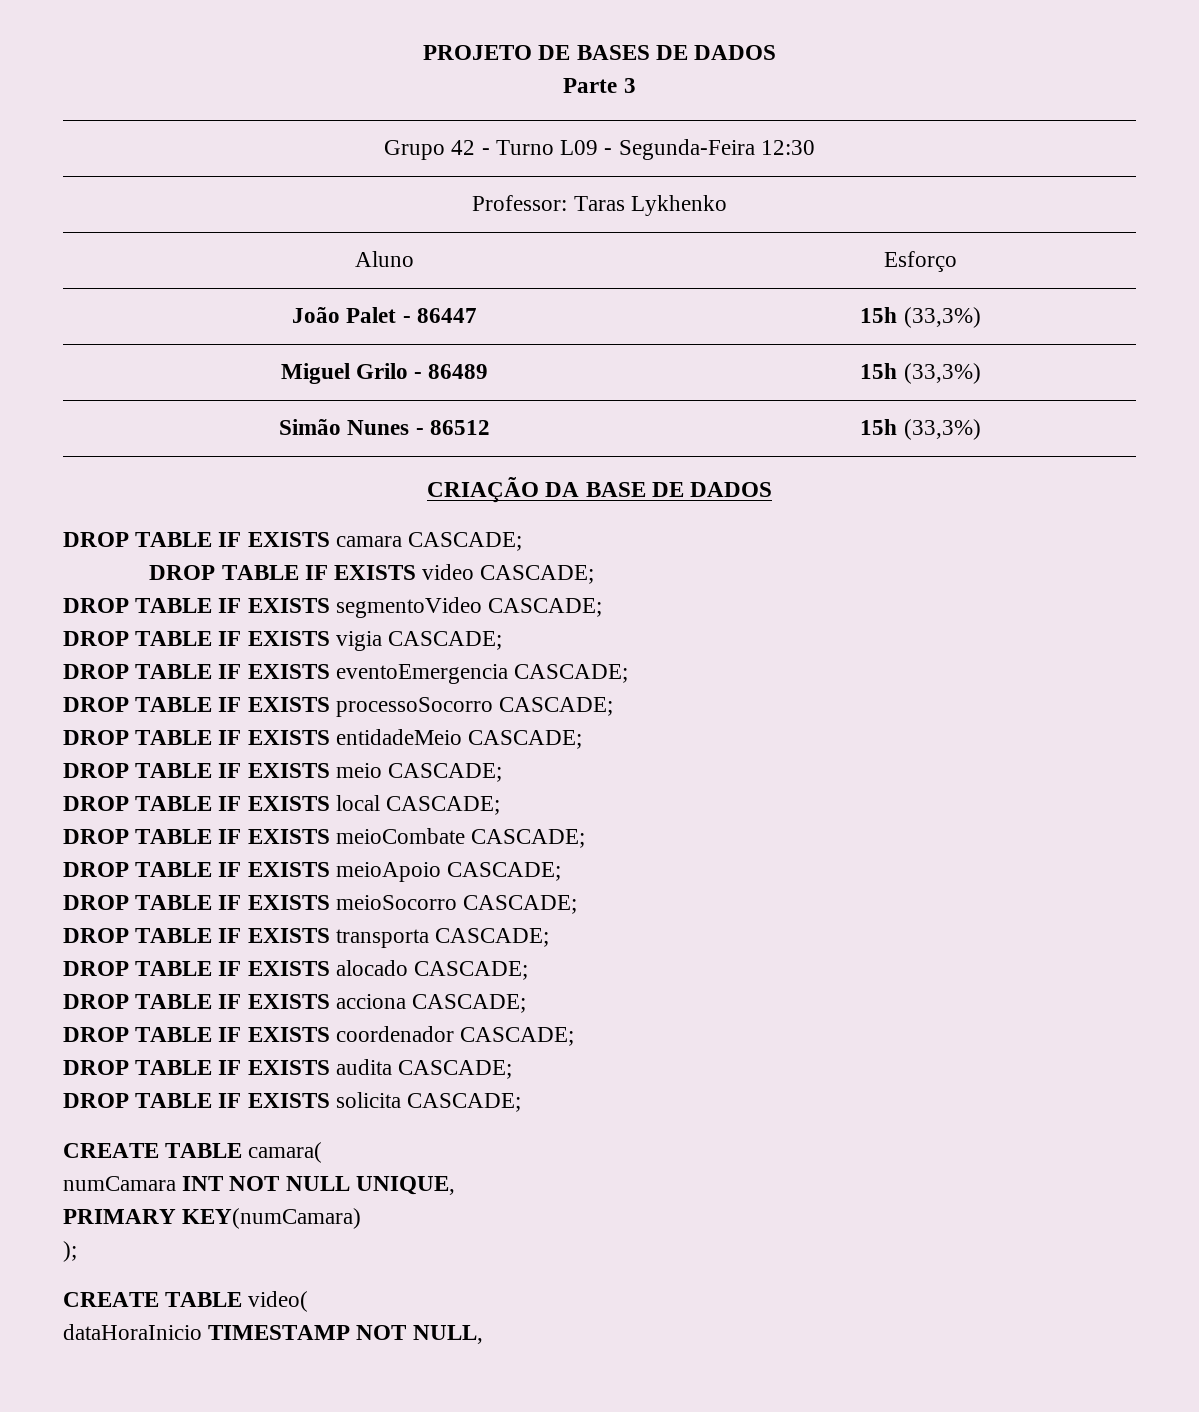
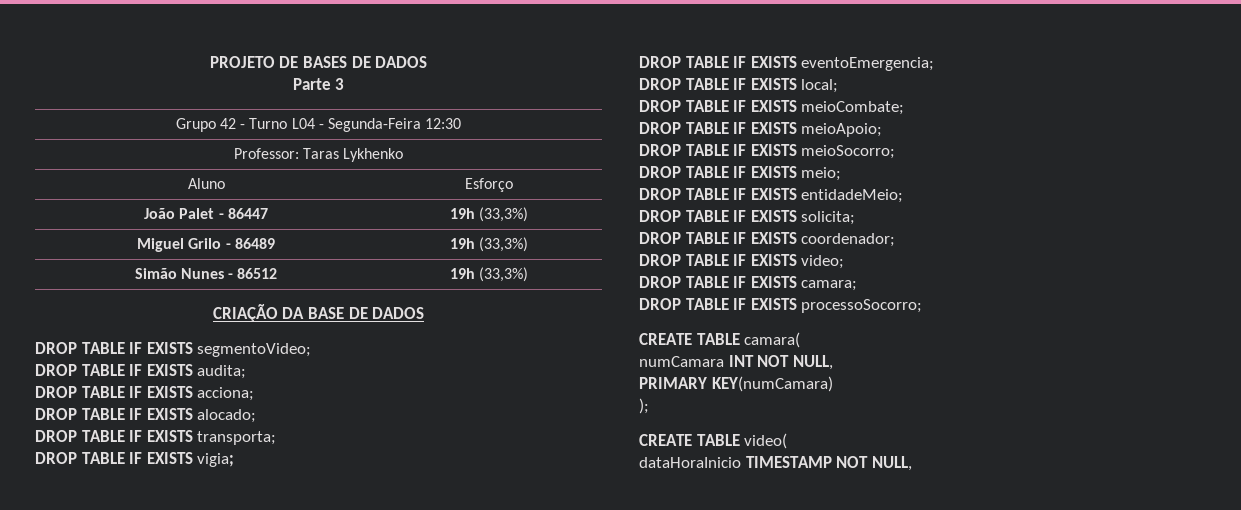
[560,140,599,155] L09 -> [291,118,315,129] L04
[860,307,898,323] 15h -> [449,208,475,219] 19h
[860,363,898,379] 15h -> [449,238,475,249] 19h
[860,419,898,435] 15h -> [449,268,475,279] 19h
[335,532,523,551] [149,564,595,584] [63,597,603,618] [63,631,503,651] [63,664,629,684] [63,697,614,717] [63,729,583,749] [63,763,503,782] [63,795,501,815] [63,828,586,848] [63,862,562,882] [63,895,578,914] [63,928,550,948] [63,960,529,980] [63,994,527,1013] [63,1026,575,1046] [63,1059,513,1079] [63,1092,522,1112] camara CASCADE; // DROP TABLE IF EXISTS video CASCADE; // DROP TABLE IF EXISTS segmentoVideo CASCADE; // DROP TABLE IF EXISTS vigia CASCADE; // DROP TABLE IF EXISTS eventoEmergencia CASCADE; // DROP TABLE IF EXISTS processoSocorro CASCADE; // DROP TABLE IF EXISTS entidadeMeio CASCADE; // DROP TABLE IF EXISTS meio CASCADE; // DROP TABLE IF EXISTS local CASCADE; // DROP TABLE IF EXISTS meioCombate CASCADE; // DROP TABLE IF EXISTS meioApoio CASCADE; // DROP TABLE IF EXISTS meioSocorro CASCADE; // DROP TABLE IF EXISTS transporta CASCADE; // DROP TABLE IF EXISTS alocado CASCADE; // DROP TABLE IF EXISTS acciona CASCADE; // DROP TABLE IF EXISTS coordenador CASCADE; // DROP TABLE IF EXISTS audita CASCADE; // DROP TABLE IF EXISTS solicita CASCADE; -> [197,343,312,357] [35,364,247,379] [35,386,255,401] [35,408,257,423] [35,430,277,445] [35,452,235,467] [639,56,935,71] [639,78,839,93] [639,100,905,115] [639,122,883,137] [639,144,896,159] [639,166,842,181] [639,188,904,203] [639,210,856,225] [639,232,896,247] [639,254,845,269] [639,276,858,291] [639,298,923,313] segmentoVideo; // DROP TABLE IF EXISTS audita; // DROP TABLE IF EXISTS acciona; // DROP TABLE IF EXISTS alocado; // DROP TABLE IF EXISTS transporta; // DROP TABLE IF EXISTS vigia; // DROP TABLE IF EXISTS eventoEmergencia; // DROP TABLE IF EXISTS local; // DROP TABLE IF EXISTS meioCombate; // DROP TABLE IF EXISTS meioApoio; // DROP TABLE IF EXISTS meioSocorro; // DROP TABLE IF EXISTS meio; // DROP TABLE IF EXISTS entidadeMeio; // DROP TABLE IF EXISTS solicita; // DROP TABLE IF EXISTS coordenador; // DROP TABLE IF EXISTS video; // DROP TABLE IF EXISTS camara; // DROP TABLE IF EXISTS processoSocorro;
[285,1176,455,1195] NULL UNIQUE, -> [792,355,833,370] NULL,

